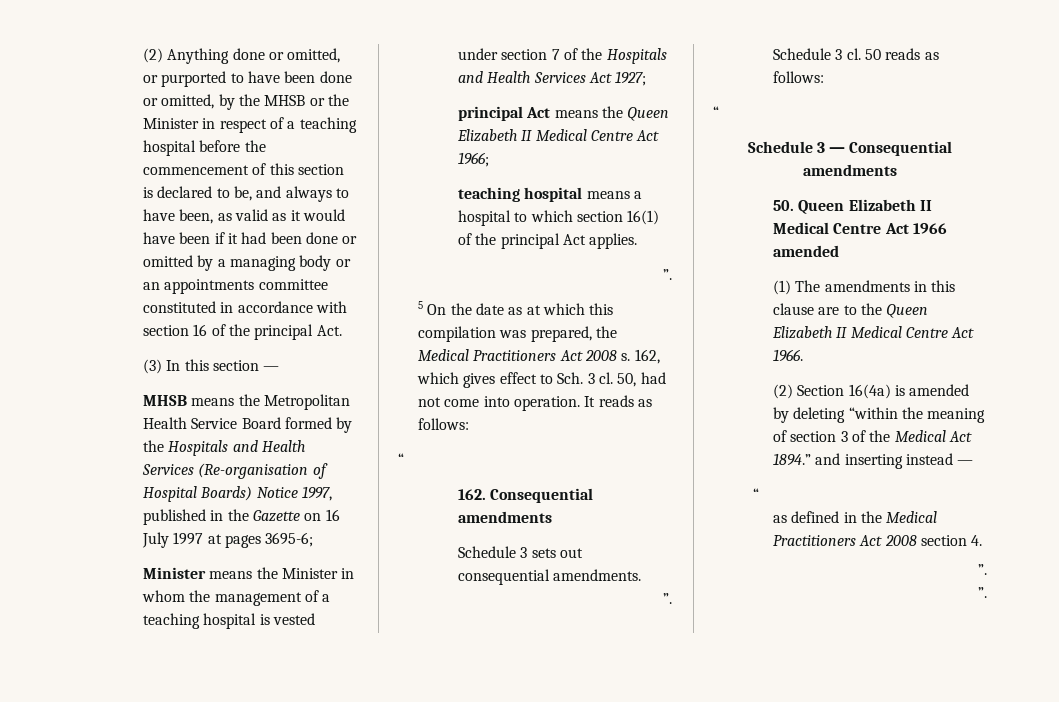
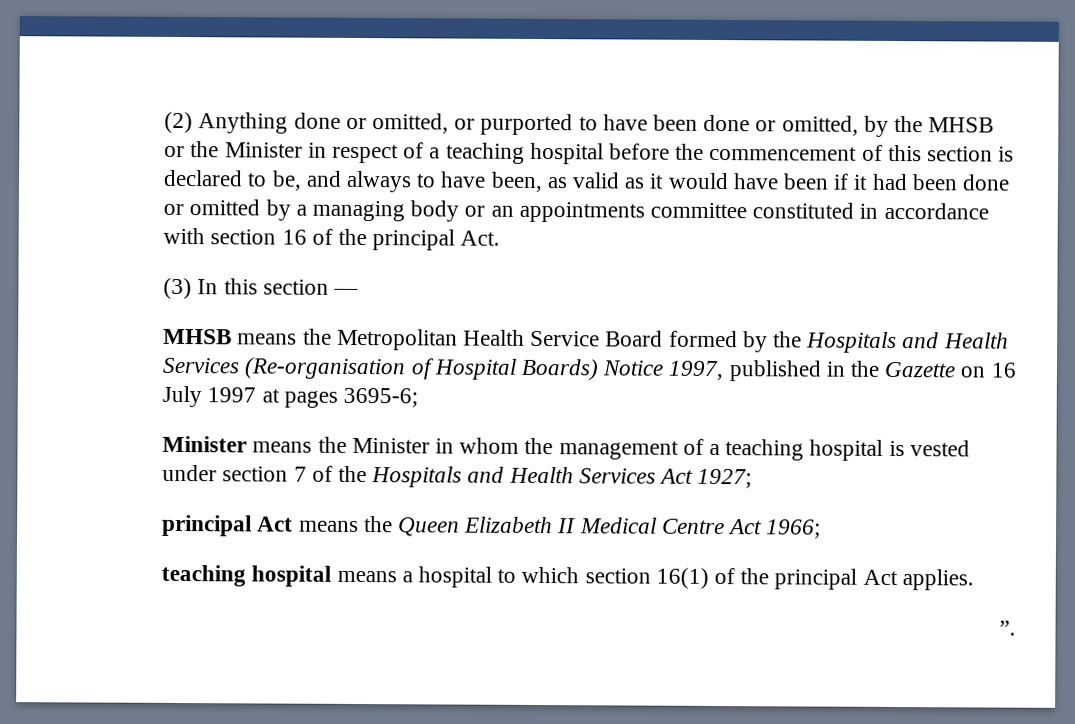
[418,301,614,315] [418,326,617,342] [418,349,660,364] [417,372,666,388] [418,395,652,411] [418,418,470,430] [398,453,404,465] [458,488,594,503] [458,511,553,523] [458,546,583,558] [458,569,642,585] [663,593,672,604] [773,48,939,60] [773,71,825,83] [713,106,719,118] [747,141,953,156] [803,164,897,176] [773,199,932,214] [773,222,947,234] [773,245,840,257] [773,280,956,295] [773,303,929,318] [772,326,975,339] [773,349,804,362] [773,384,970,399] [773,407,986,423] [773,430,972,442] [773,453,974,469] [753,488,760,500] [773,511,938,523] [773,535,983,546] [978,564,987,575] [978,587,987,598] // 5 On the date as at which this compilation was prepared, the Medical Practitioners Act 2008 s. 162, which gives effect to Sch. 3 cl. 50, had not come into operation. It reads as follows: // “ // 162. Consequential amendments // Schedule 3 sets out consequential amendments. // ”. // Schedule 3 cl. 50 reads as follows: // “ // Schedule 3 — Consequential amendments // 50. Queen Elizabeth II Medical Centre Act 1966 amended // (1) The amendments in this clause are to the Queen Elizabeth II Medical Centre Act 1966. // (2) Section 16(4a) is amended by deleting “within the meaning of section 3 of the Medical Act 1894.” and inserting instead — // “ // as defined in the Medical Practitioners Act 2008 section 4. // ”. // ”. -> (1016, 628) none

